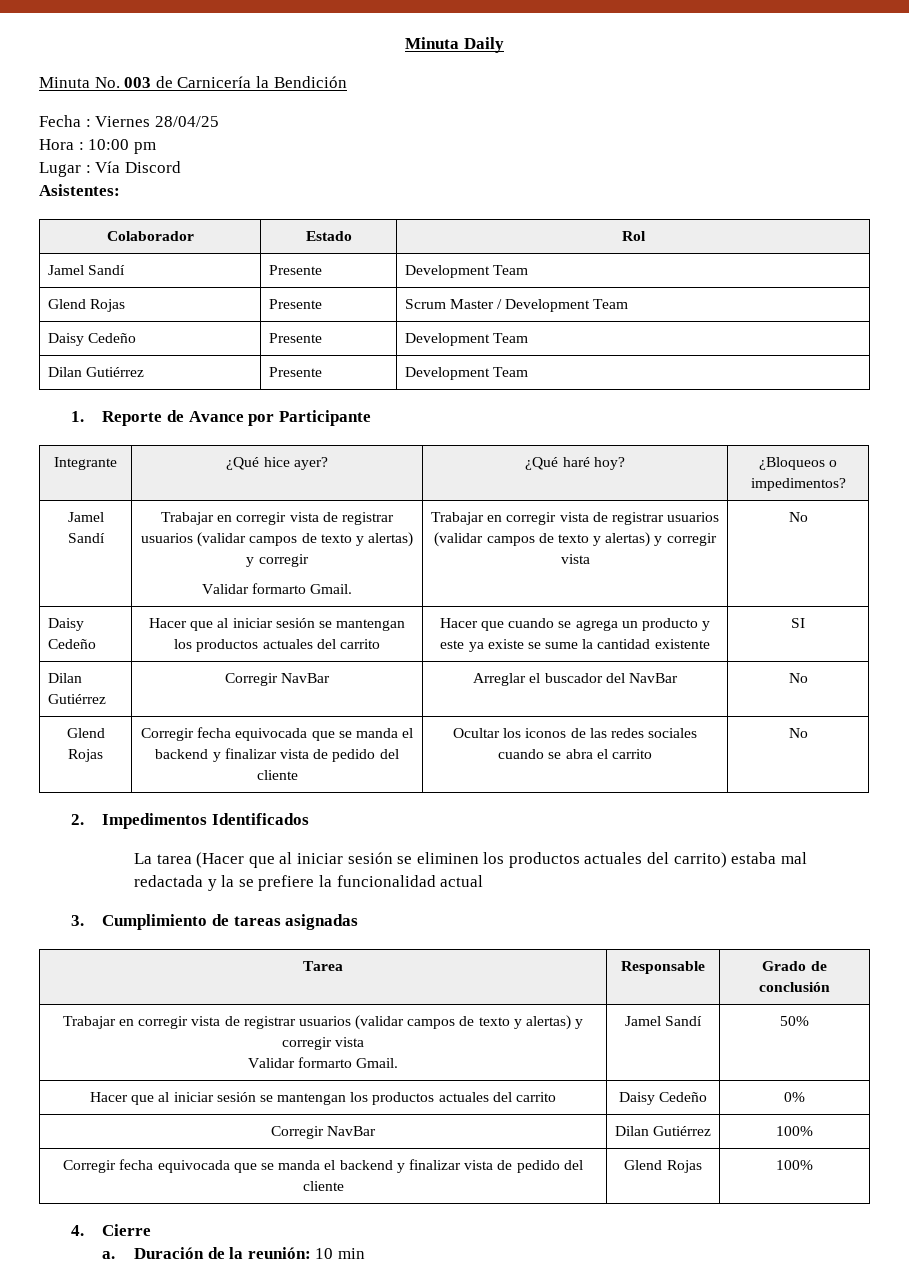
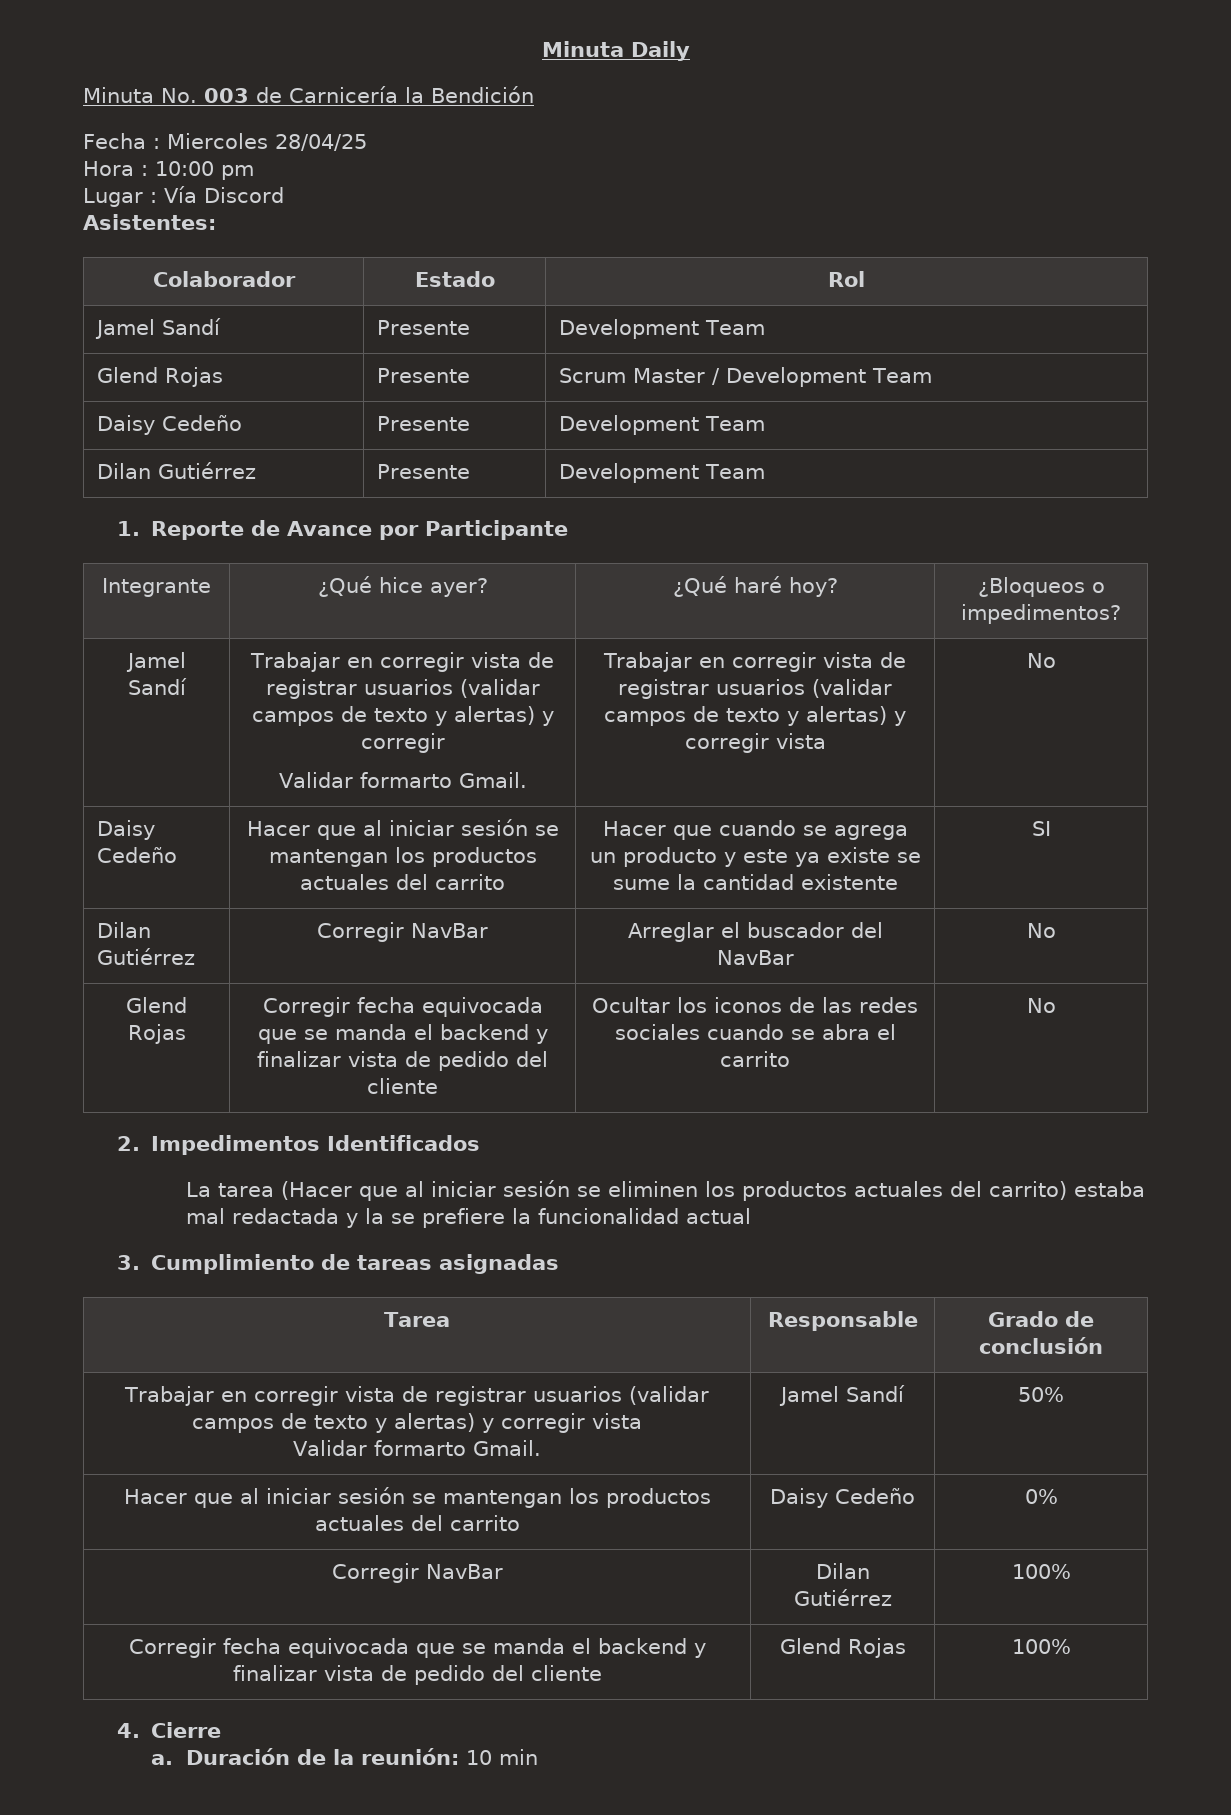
[95,116,151,127] Viernes -> [166,133,268,149] Miercoles

